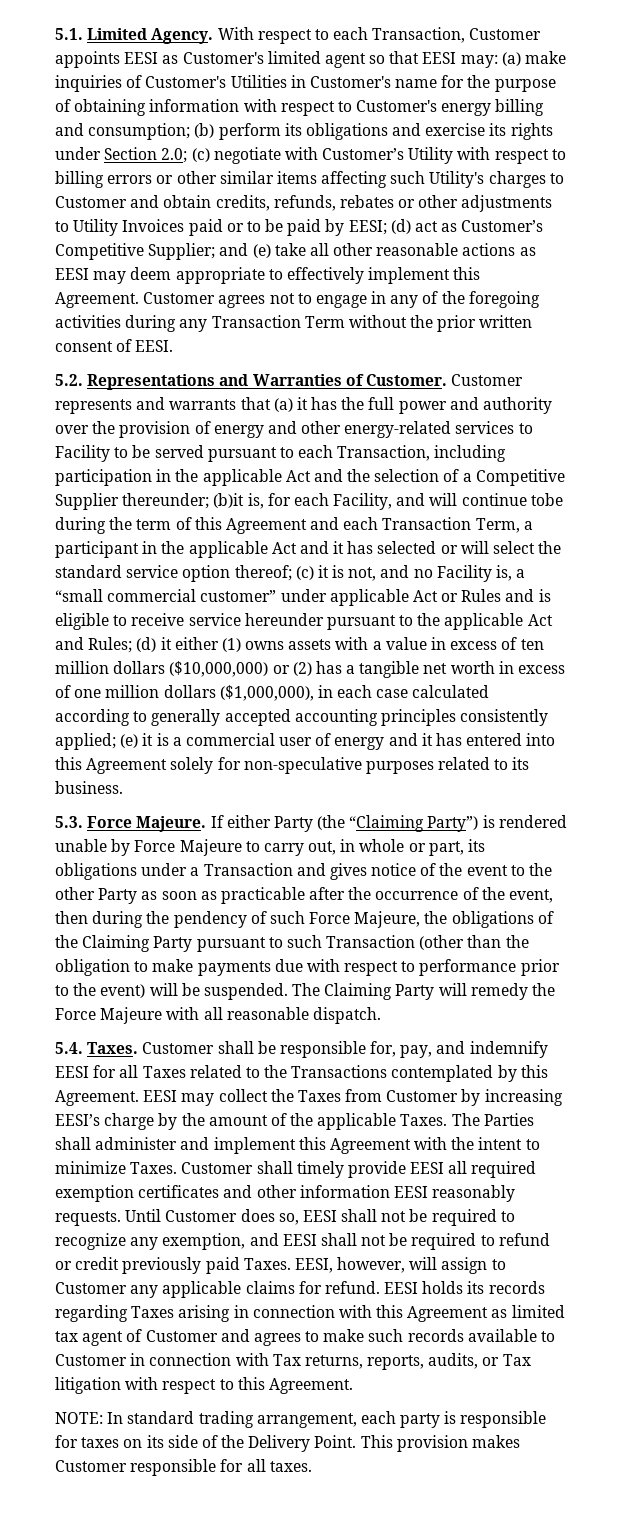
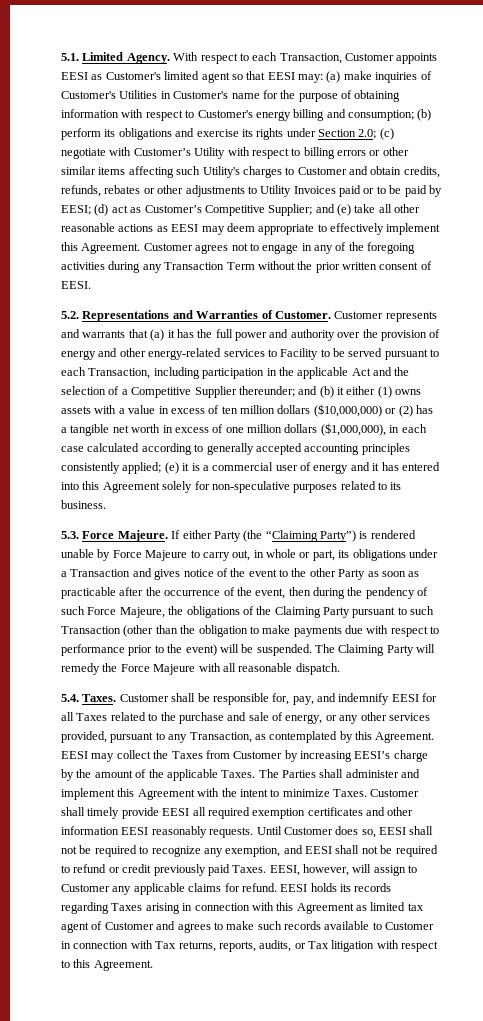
[213,493,563,510] [55,517,533,534] [55,541,562,558] [55,565,526,582] [55,589,551,606] [55,613,553,630] [55,637,157,653] (b)it is, for each Facility, and will continue tobe during the term of this Agreement and each Transaction Term, a participant in the applicable Act and it has selected or will select the standard service option thereof; (c) it is not, and no Facility is, a “small commercial customer” under applicable Act or Rules and is eligible to receive service hereunder pursuant to the applicable Act and Rules; (d) -> [298,386,334,398] and (b)
[291,1065,388,1078] Transactions -> [178,712,430,724] [61,731,266,743] purchase and sale of energy, or any other services provided, pursuant to any Transaction, as
[55,1411,547,1428] [55,1435,521,1452] [55,1459,312,1476] // NOTE: In standard trading arrangement, each party is responsible for taxes on its side of the Delivery Point. This provision makes Customer responsible for all taxes. -> (153, 965) none

